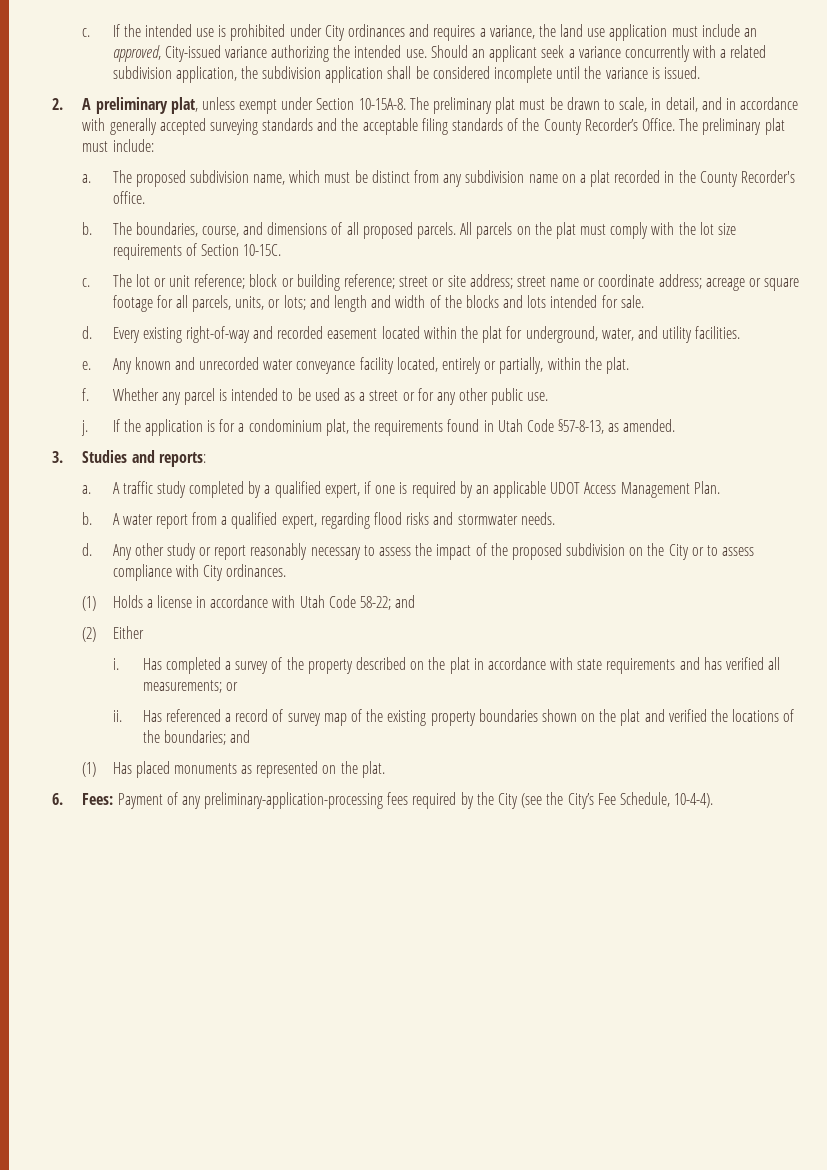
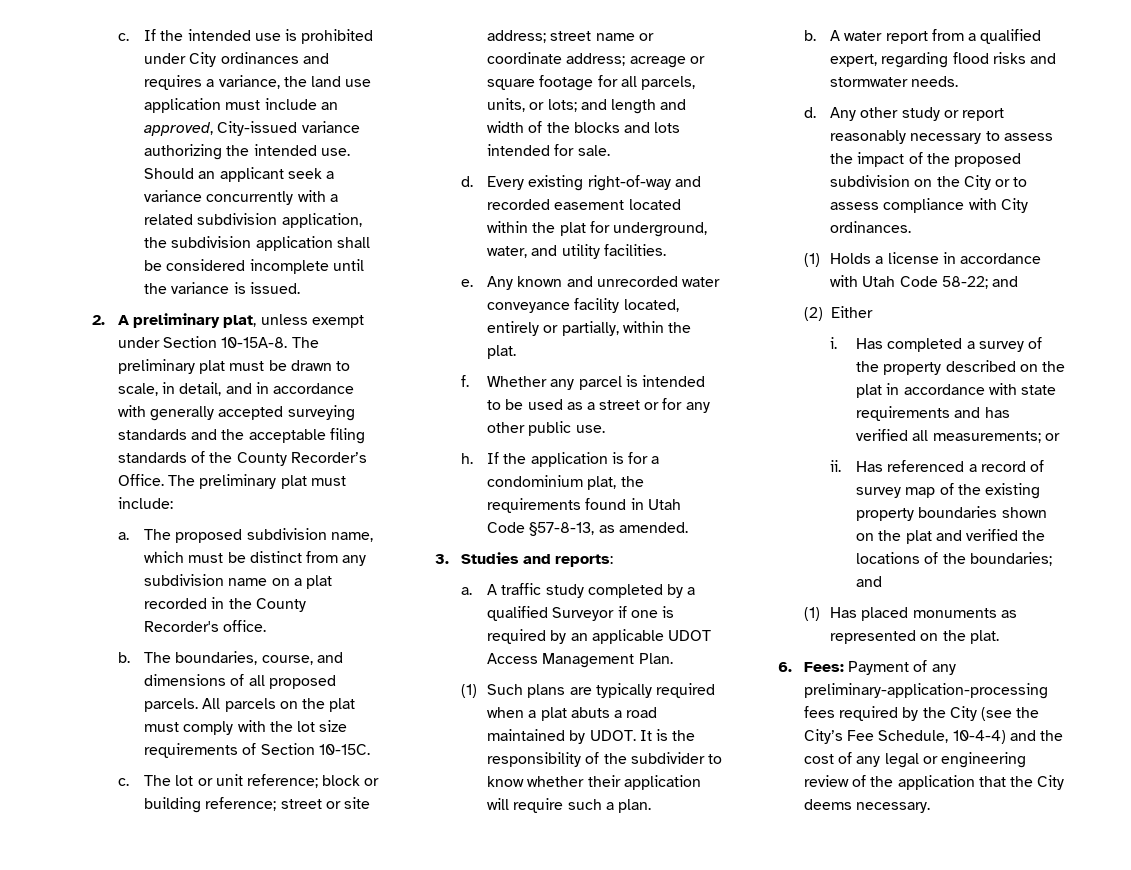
[81,420,89,436] j. -> [461,453,474,464] h.
[324,483,360,498] expert, -> [552,607,615,621] Surveyor
(720, 487) none -> [461,683,715,698] [487,707,658,721] [487,729,696,744] [487,752,722,767] [487,775,701,790] [487,798,651,813] // (1) Such plans are typically required when a plat abuts a road maintained by UDOT. It is the responsibility of the subdivider to know whether their application will require such a plan.
[674,793,714,808] 10-4-4). -> [952,730,1064,744] [804,752,1027,768] [804,775,1065,790] [804,799,931,813] 10-4-4) and the cost of any legal or engineering review of the application that the City deems necessary.

